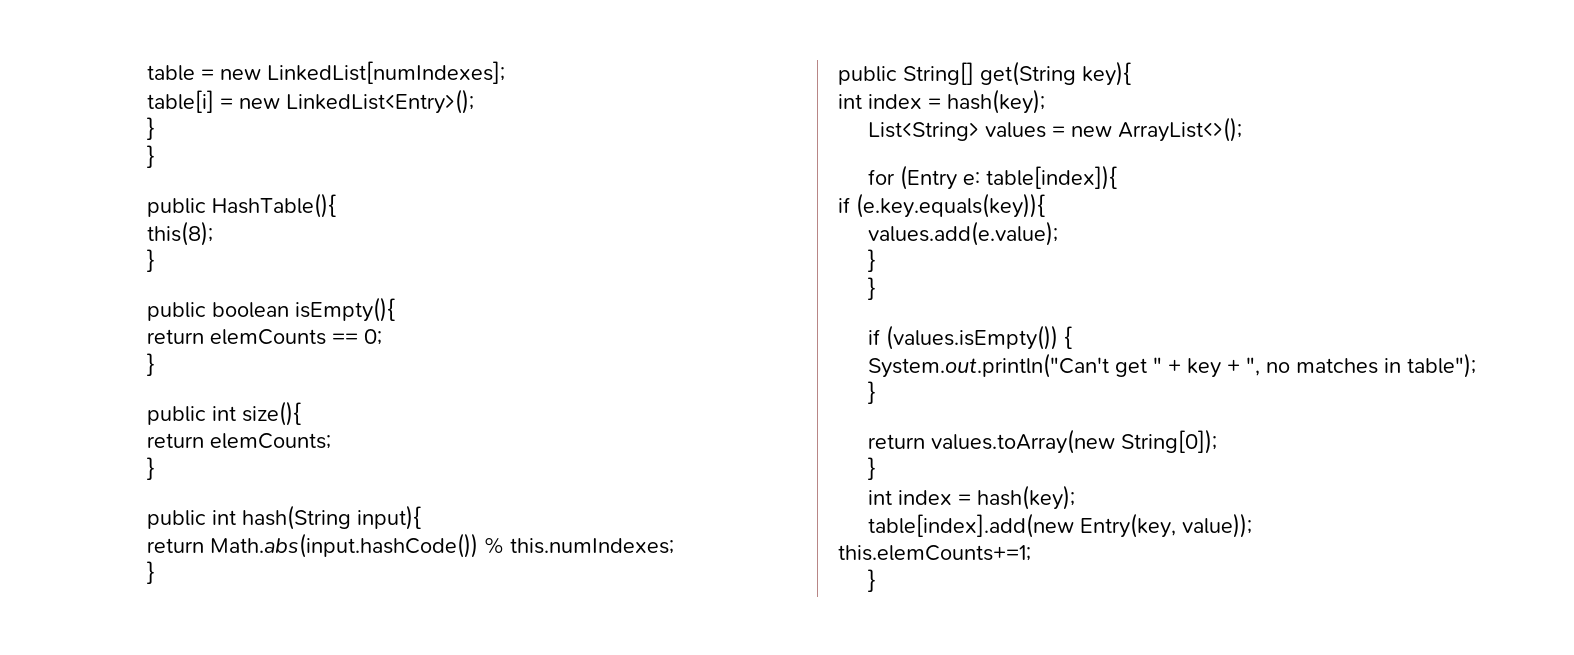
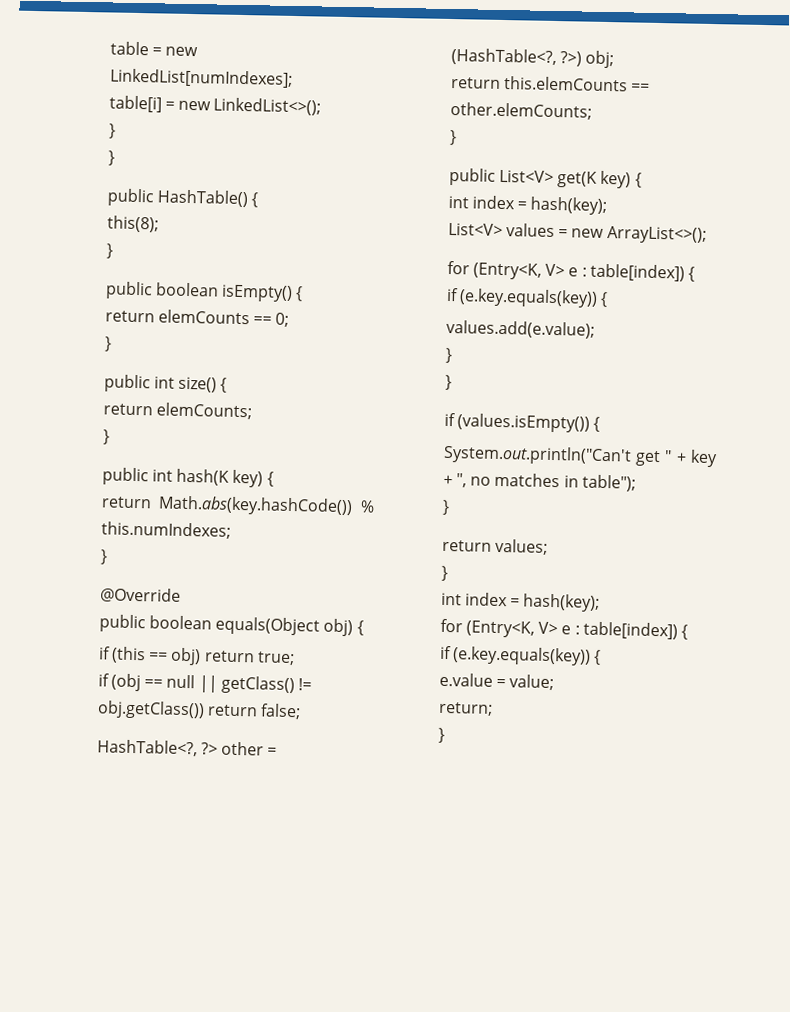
[286,89,475,114] LinkedList<Entry>(); -> [213,97,322,116] LinkedList<>();
[212,193,337,218] HashTable(){ -> [157,189,259,208] HashTable() {
[295,297,396,322] isEmpty(){ -> [221,284,304,303] isEmpty() {
[242,401,302,426] size(){ -> [178,376,228,393] size() {
[242,505,422,530] [147,533,479,558] hash(String input){ // return Math.abs(input.hashCode()) -> [176,468,274,488] [100,495,354,517] hash(K key) { // return Math.abs(key.hashCode())
[838,61,1131,86] [838,89,1045,114] [868,122,980,141] // public String[] get(String key){ // int index = hash(key); // List<String> -> [99,587,181,603] [98,614,364,637] [98,646,295,666] [97,673,312,695] [96,700,302,720] [96,739,278,757] [450,47,615,69] [450,76,651,92] [449,101,592,120] [448,129,457,146] [448,167,642,189] [447,195,608,216] [447,222,503,237] // @Override // public boolean equals(Object obj) { // if (this == obj) return true; // if (obj == null || getClass() != obj.getClass()) return false; // HashTable<?, ?> other = (HashTable<?, ?>) obj; // return this.elemCounts == other.elemCounts; // } // public List<V> get(K key) { // int index = hash(key); // List<V>
[900,165,1118,190] [838,193,1045,218] (Entry e: table[index]){ // if (e.key.equals(key)){ -> [473,262,695,282] [445,287,609,308] (Entry<K, V> e : table[index]) { // if (e.key.equals(key)) {
[931,429,1218,454] values.toArray(new String[0]); -> [495,538,549,555] values;
[868,513,1253,538] [838,545,1031,561] table[index].add(new Entry(key, value)); // this.elemCounts+=1; -> [439,618,688,640] [439,645,602,666] [438,672,555,691] [437,701,493,716] for (Entry<K, V> e : table[index]) { // if (e.key.equals(key)) { // e.value = value; // return;

